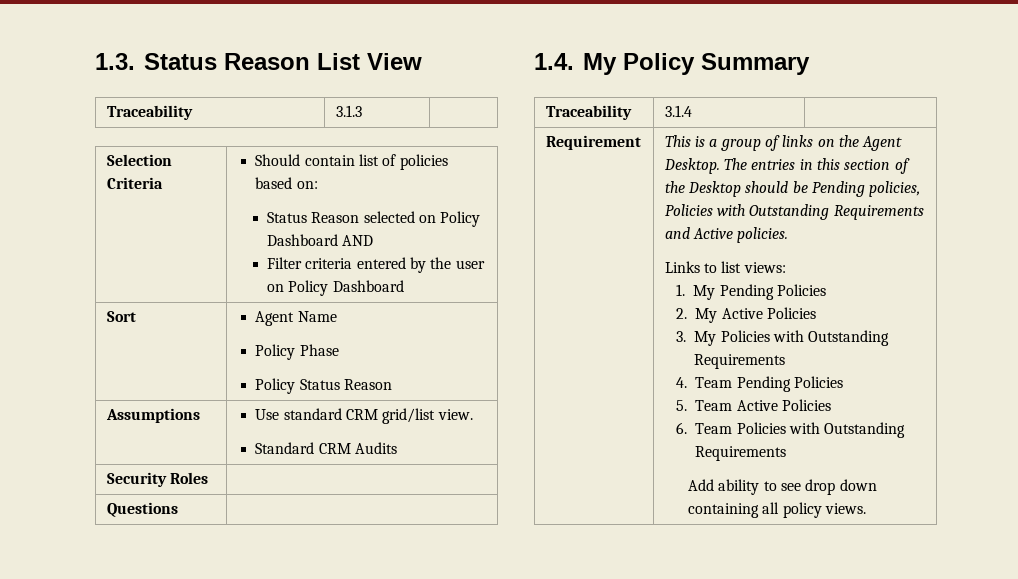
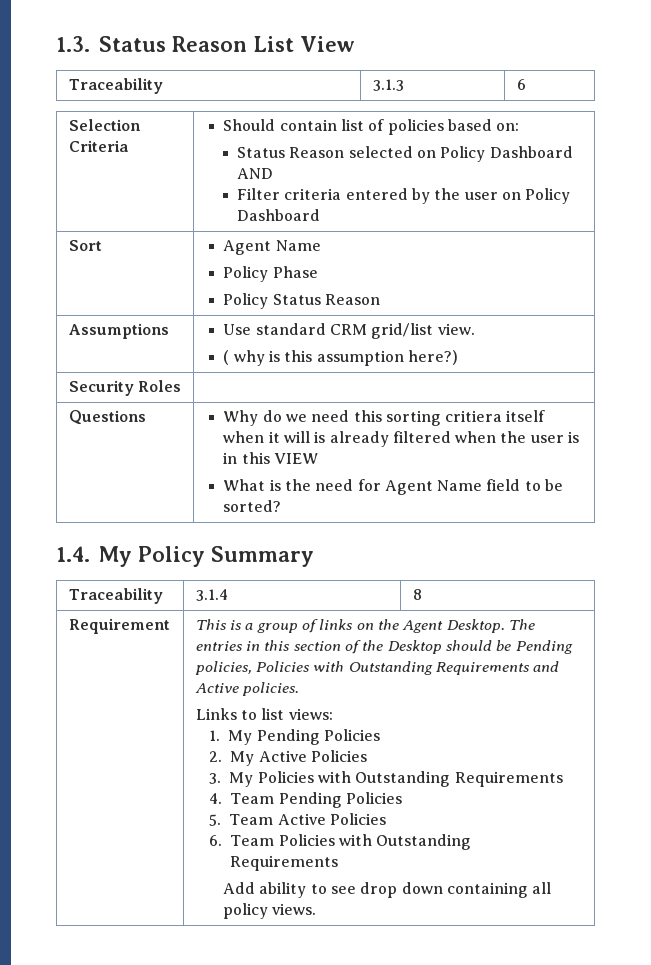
(362, 111) none -> [516,79,526,90] 6
[255,442,397,454] [106,472,208,487] [106,502,178,517] Standard CRM Audits // Security Roles | // Questions | -> [223,350,458,366] [68,380,181,396] [68,410,146,425] [223,410,546,426] [223,431,580,447] [223,452,318,464] [223,479,564,495] [223,500,282,512] ( why is this assumption here?) // Security Roles | // Questions | Why do we need this sorting critiera itself when it will is already filtered when the user is in this VIEW // What is the need for Agent Name field to be sorted?
(692, 111) none -> [412,589,422,600] 8

